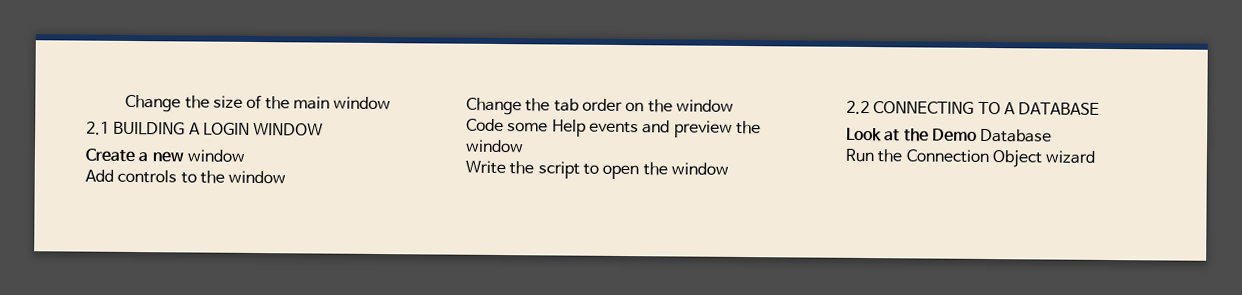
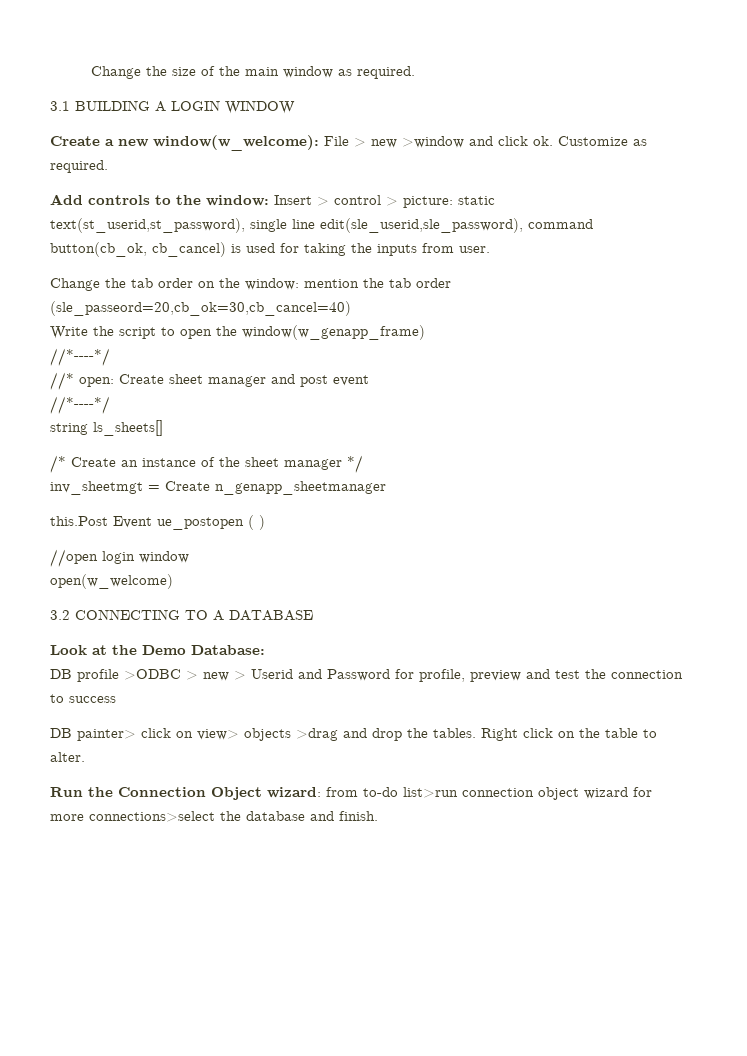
[86,121,110,135] // 2.1 -> [337,66,415,79] [50,101,70,111] as required. // 3.1
[186,149,245,162] [85,169,287,184] window // Add controls to the window -> [153,135,647,151] [50,160,108,173] [50,194,495,208] [50,218,593,233] [50,242,490,257] window(w_welcome): File > new >window and click ok. Customize as required. // Add controls to the window: Insert > control > picture: static text(st_userid,st_password), single line edit(sle_userid,sle_password), command button(cb_ok, cb_cancel) is used for taking the inputs from user.
[675,99,734,112] [466,118,761,138] [465,139,524,153] window // Code some Help events and preview the window -> [245,278,451,290] [50,301,351,316] window: mention the tab order (sle_passeord=20,cb_ok=30,cb_cancel=40)
[670,162,729,175] [846,100,870,115] window // 2.2 -> [242,325,425,340] [50,348,110,366] [50,372,369,390] [50,396,110,414] [50,420,163,436] [50,455,363,473] [50,481,386,495] [50,515,265,530] [50,549,189,567] [50,574,173,589] [50,610,70,620] window(w_genapp_frame) // //*----*/ // //* open: Create sheet manager and post event // //*----*/ // string ls_sheets[] // /* Create an instance of the sheet manager */ // inv_sheetmgt = Create n_genapp_sheetmanager // this.Post Event ue_postopen ( ) // //open login window // open(w_welcome) // 3.2
[980,128,1053,143] [845,148,1096,168] Database // Run the Connection Object wizard -> [191,645,265,655] [50,669,683,682] [50,694,116,703] [50,728,657,741] [50,752,85,762] [50,787,652,800] [50,811,378,822] Database: // DB profile >ODBC > new > Userid and Password for profile, preview and test the connection to success // DB painter> click on view> objects >drag and drop the tables. Right click on the table to alter. // Run the Connection Object wizard: from to-do list>run connection object wizard for more connections>select the database and finish.

